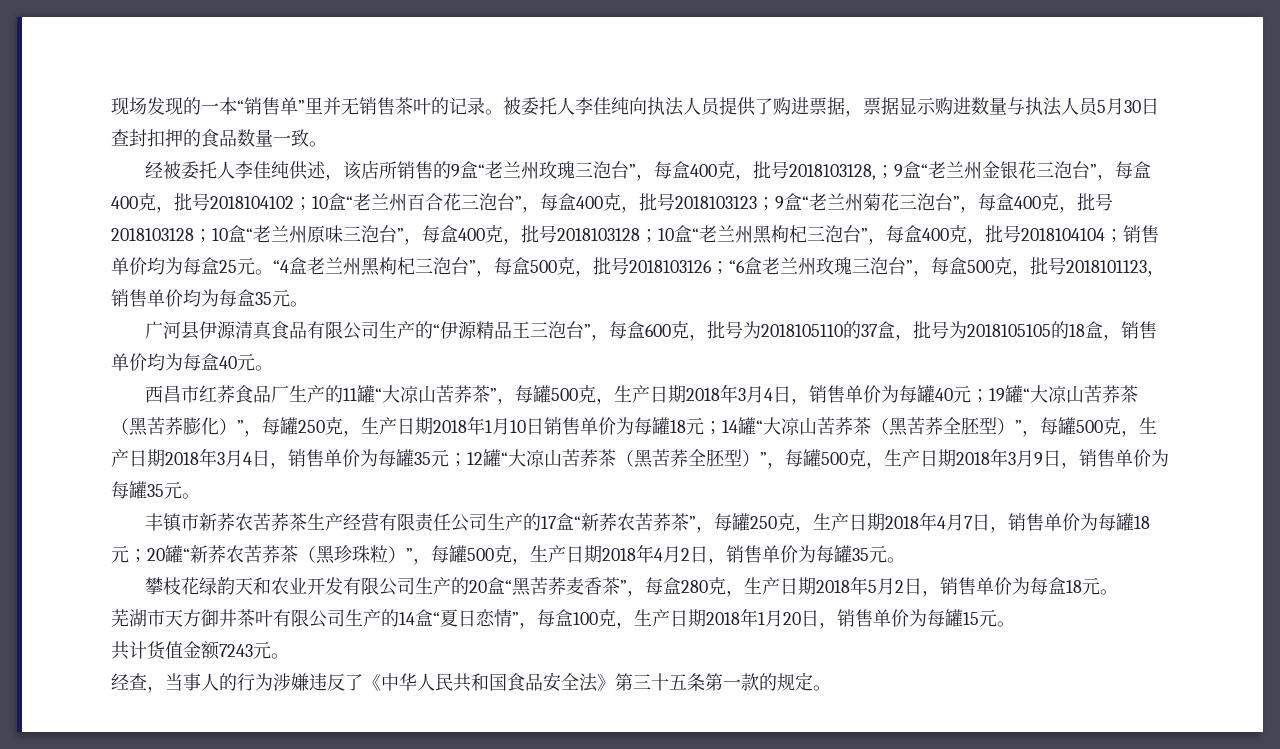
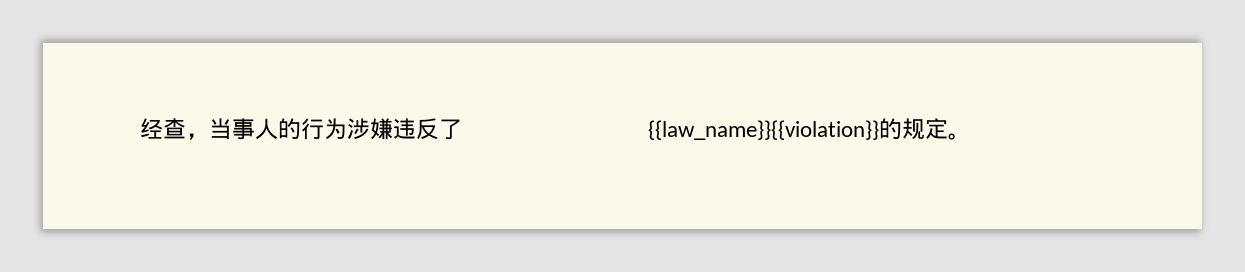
[111,97,1159,117] [111,129,327,147] [144,160,1151,181] [111,193,1113,213] [111,225,1159,245] [111,257,1165,277] [111,289,308,307] [144,321,1157,341] [111,353,273,371] [144,384,1138,405] [111,416,1157,437] [111,448,1169,469] [111,481,200,499] [144,512,1150,533] [111,544,905,565] [144,576,1118,597] [111,608,1015,629] [111,641,289,660] 现场发现的一本“销售单”里并无销售茶叶的记录。被委托人李佳纯向执法人员提供了购进票据，票据显示购进数量与执法人员5月30日查封扣押的食品数量一致。 // 经被委托人李佳纯供述，该店所销售的9盒“老兰州玫瑰三泡台”，每盒400克，批号2018103128,；9盒“老兰州金银花三泡台”，每盒400克，批号2018104102；10盒“老兰州百合花三泡台”，每盒400克，批号2018103123；9盒“老兰州菊花三泡台”，每盒400克，批号2018103128；10盒“老兰州原味三泡台”，每盒400克，批号2018103128；10盒“老兰州黑枸杞三泡台”，每盒400克，批号2018104104；销售单价均为每盒25元。“4盒老兰州黑枸杞三泡台”，每盒500克，批号2018103126；“6盒老兰州玫瑰三泡台”，每盒500克，批号2018101123，销售单价均为每盒35元。 // 广河县伊源清真食品有限公司生产的“伊源精品王三泡台”，每盒600克，批号为2018105110的37盒，批号为2018105105的18盒，销售单价均为每盒40元。 // 西昌市红荞食品厂生产的11罐“大凉山苦荞茶”，每罐500克，生产日期2018年3月4日，销售单价为每罐40元；19罐“大凉山苦荞茶（黑苦荞膨化）”，每罐250克，生产日期2018年1月10日销售单价为每罐18元；14罐“大凉山苦荞茶（黑苦荞全胚型）”，每罐500克，生产日期2018年3月4日，销售单价为每罐35元；12罐“大凉山苦荞茶（黑苦荞全胚型）”，每罐500克，生产日期2018年3月9日，销售单价为每罐35元。 // 丰镇市新荞农苦荞茶生产经营有限责任公司生产的17盒“新荞农苦荞茶”，每罐250克，生产日期2018年4月7日，销售单价为每罐18元；20罐“新荞农苦荞茶（黑珍珠粒）”，每罐500克，生产日期2018年4月2日，销售单价为每罐35元。 // 攀枝花绿韵天和农业开发有限公司生产的20盒“黑苦荞麦香茶”，每盒280克，生产日期2018年5月2日，销售单价为每盒18元。 // 芜湖市天方御井茶叶有限公司生产的14盒“夏日恋情”，每盒100克，生产日期2018年1月20日，销售单价为每罐15元。 // 共计货值金额7243元。 // -> (140, 128) none
[363,672,759,692] 《中华人民共和国食品安全法》第三十五条第一款 -> [648,120,879,140] {{law_name}}{{violation}}

